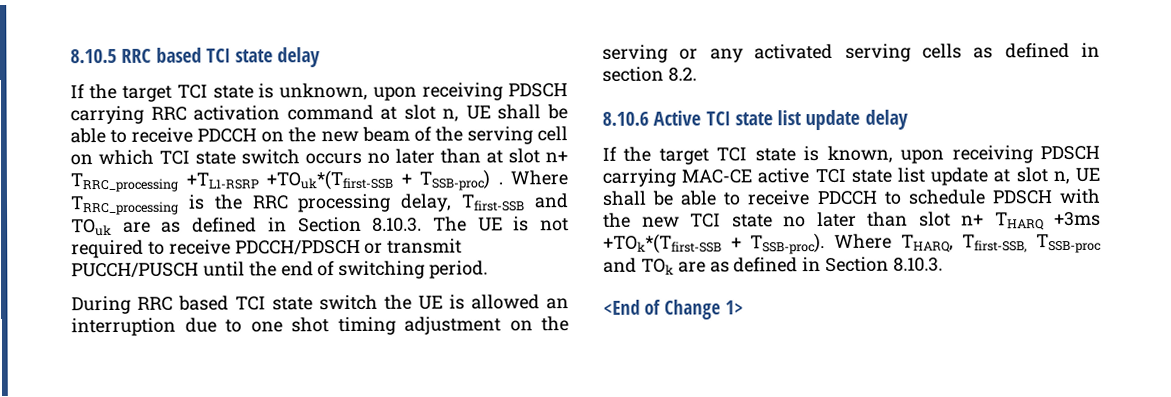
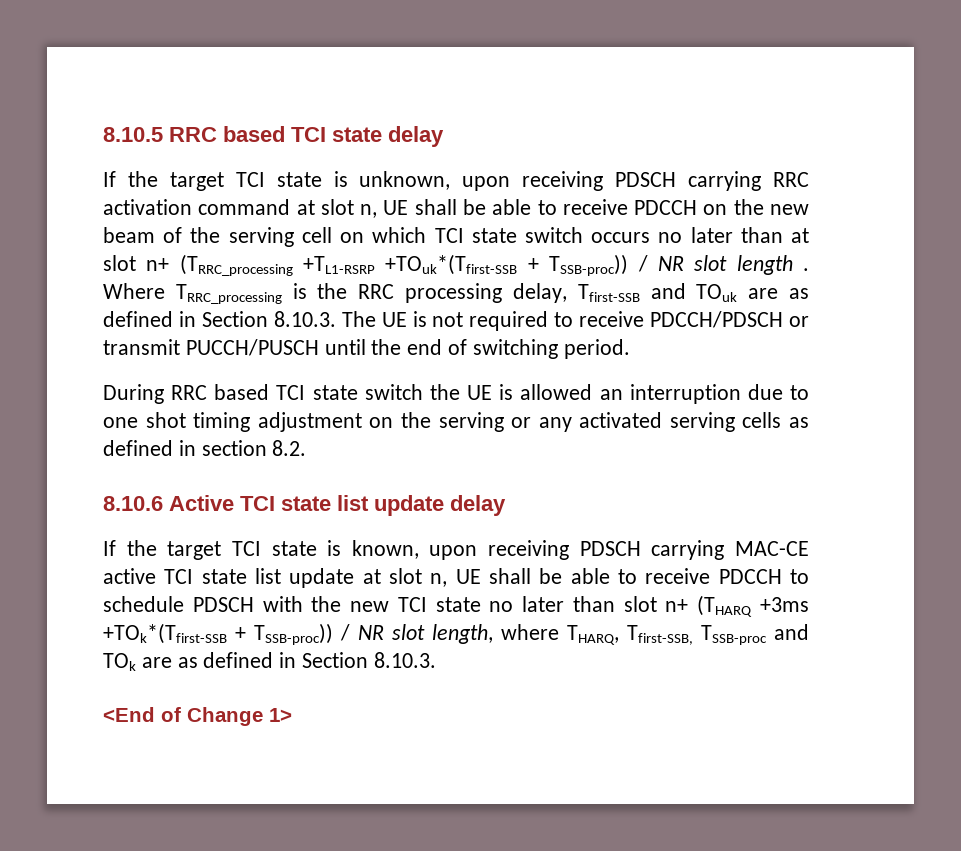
[70,172,178,193] TRRC_processing -> [179,254,293,276] (TRRC_processing
[419,169,490,191] TSSB-proc) -> [549,254,793,276] TSSB-proc)) / NR slot length
[994,212,1045,231] THARQ -> [697,595,753,617] (THARQ
[750,232,892,255] TSSB-proc). Where -> [254,623,559,645] TSSB-proc)) / NR slot length, where

